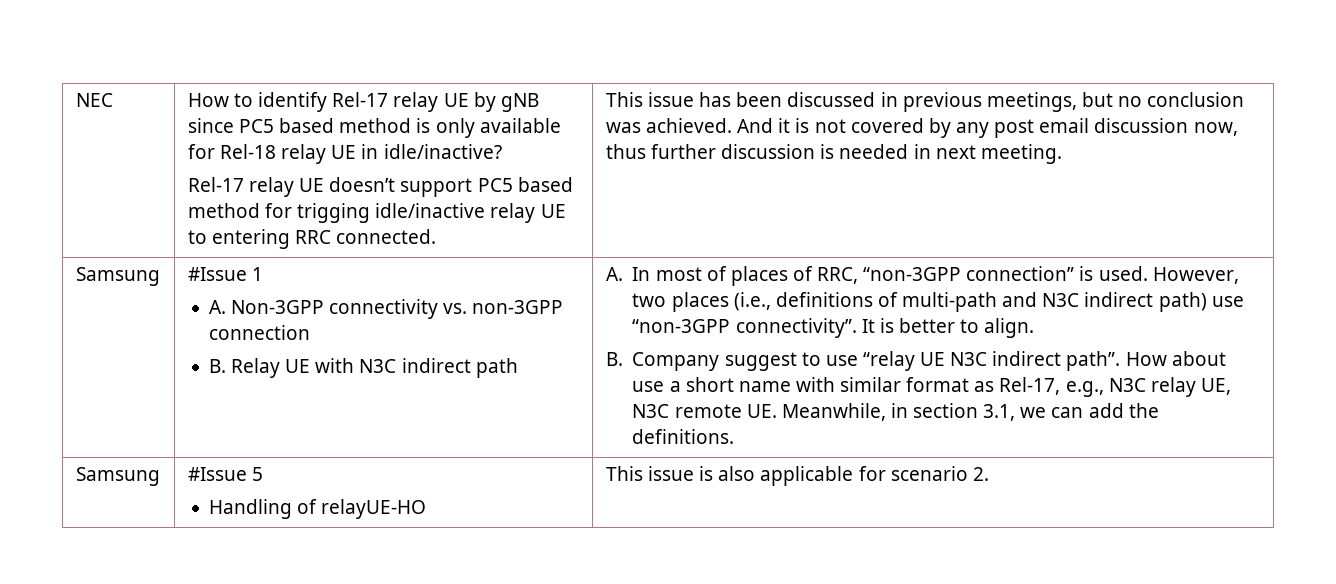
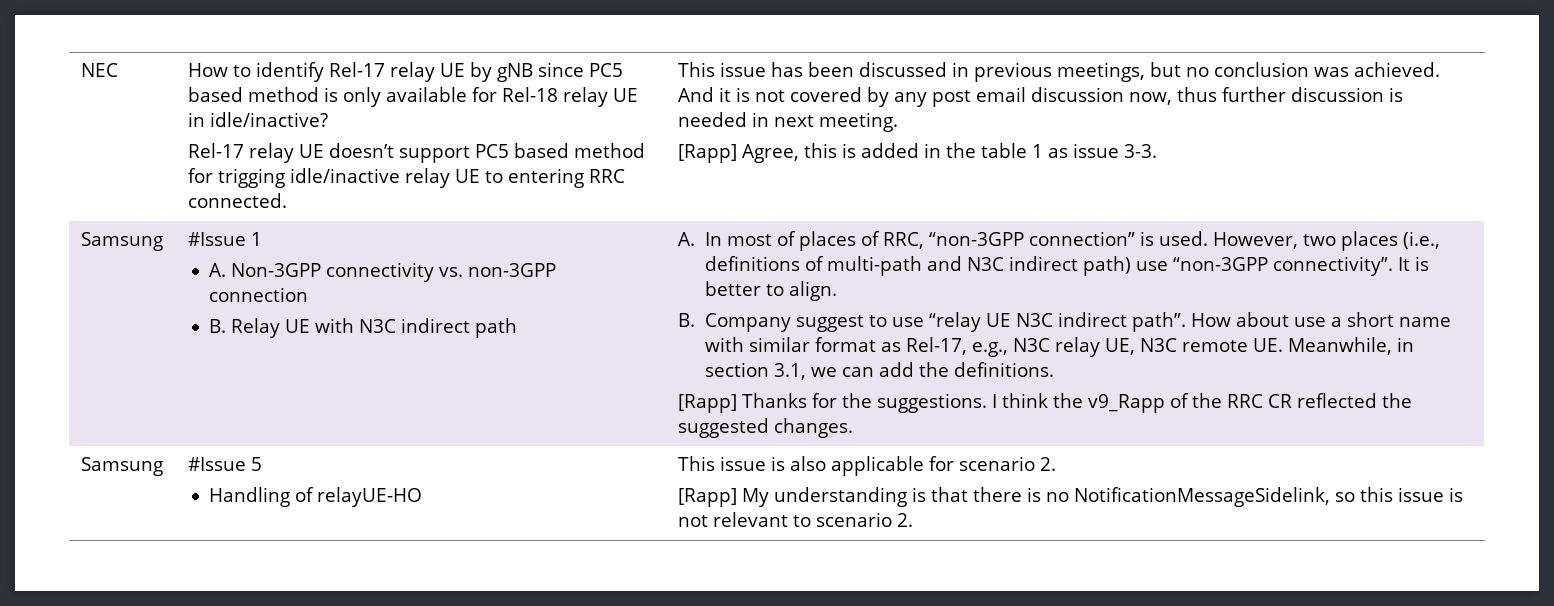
(1062, 154) none -> [678,143,1158,163] // [Rapp] Agree, this is added in the table 1 as issue 3-3.
(735, 436) none -> [678,393,1413,413] [678,418,854,438] // [Rapp] Thanks for the suggestions. I think the v9_Rapp of the RRC CR reflected the suggested changes.
(989, 474) none -> [678,487,1464,507] [678,512,914,527] // [Rapp] My understanding is that there is no NotificationMessageSidelink, so this issue is not relevant to scenario 2.

